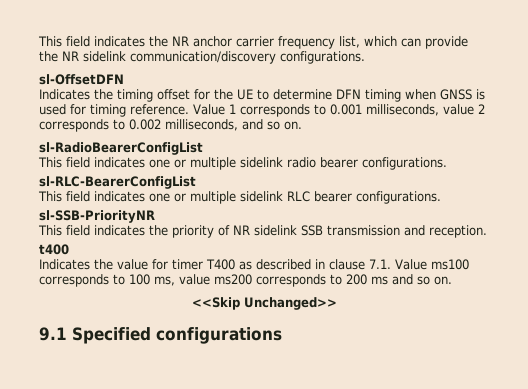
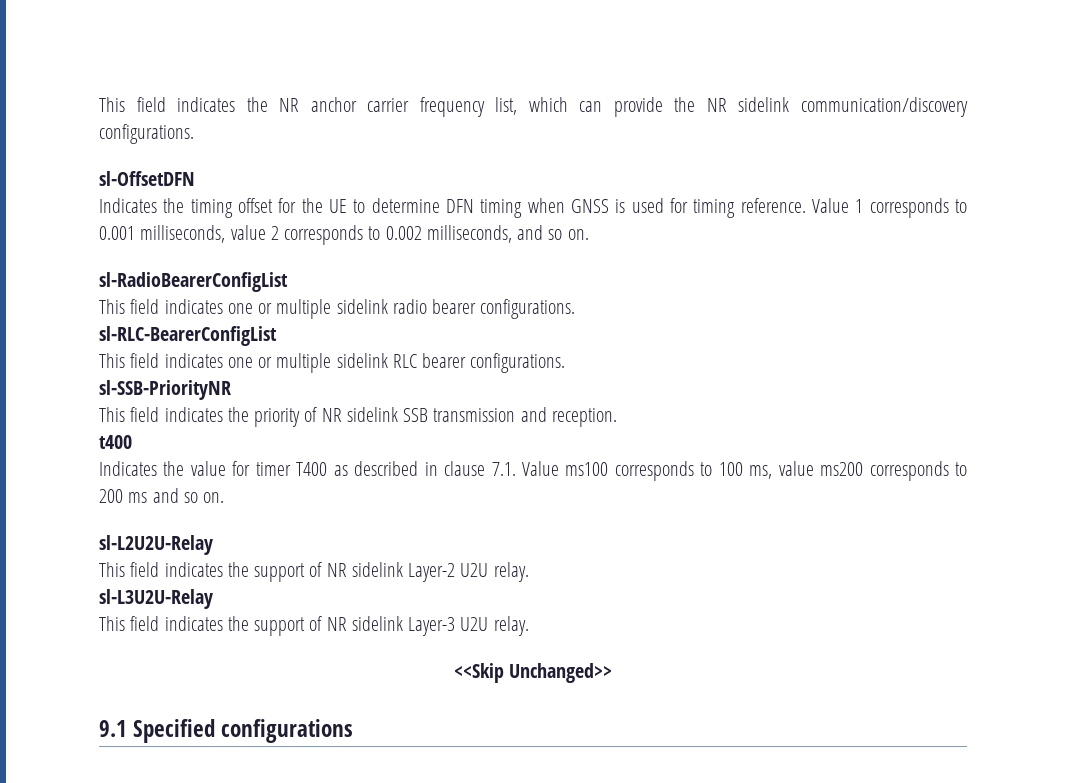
(452, 280) none -> [99,535,213,555] [99,562,529,582] [99,589,213,609] [99,616,529,636] // sl-L2U2U-Relay // This field indicates the support of NR sidelink Layer-2 U2U relay. // sl-L3U2U-Relay // This field indicates the support of NR sidelink Layer-3 U2U relay.

